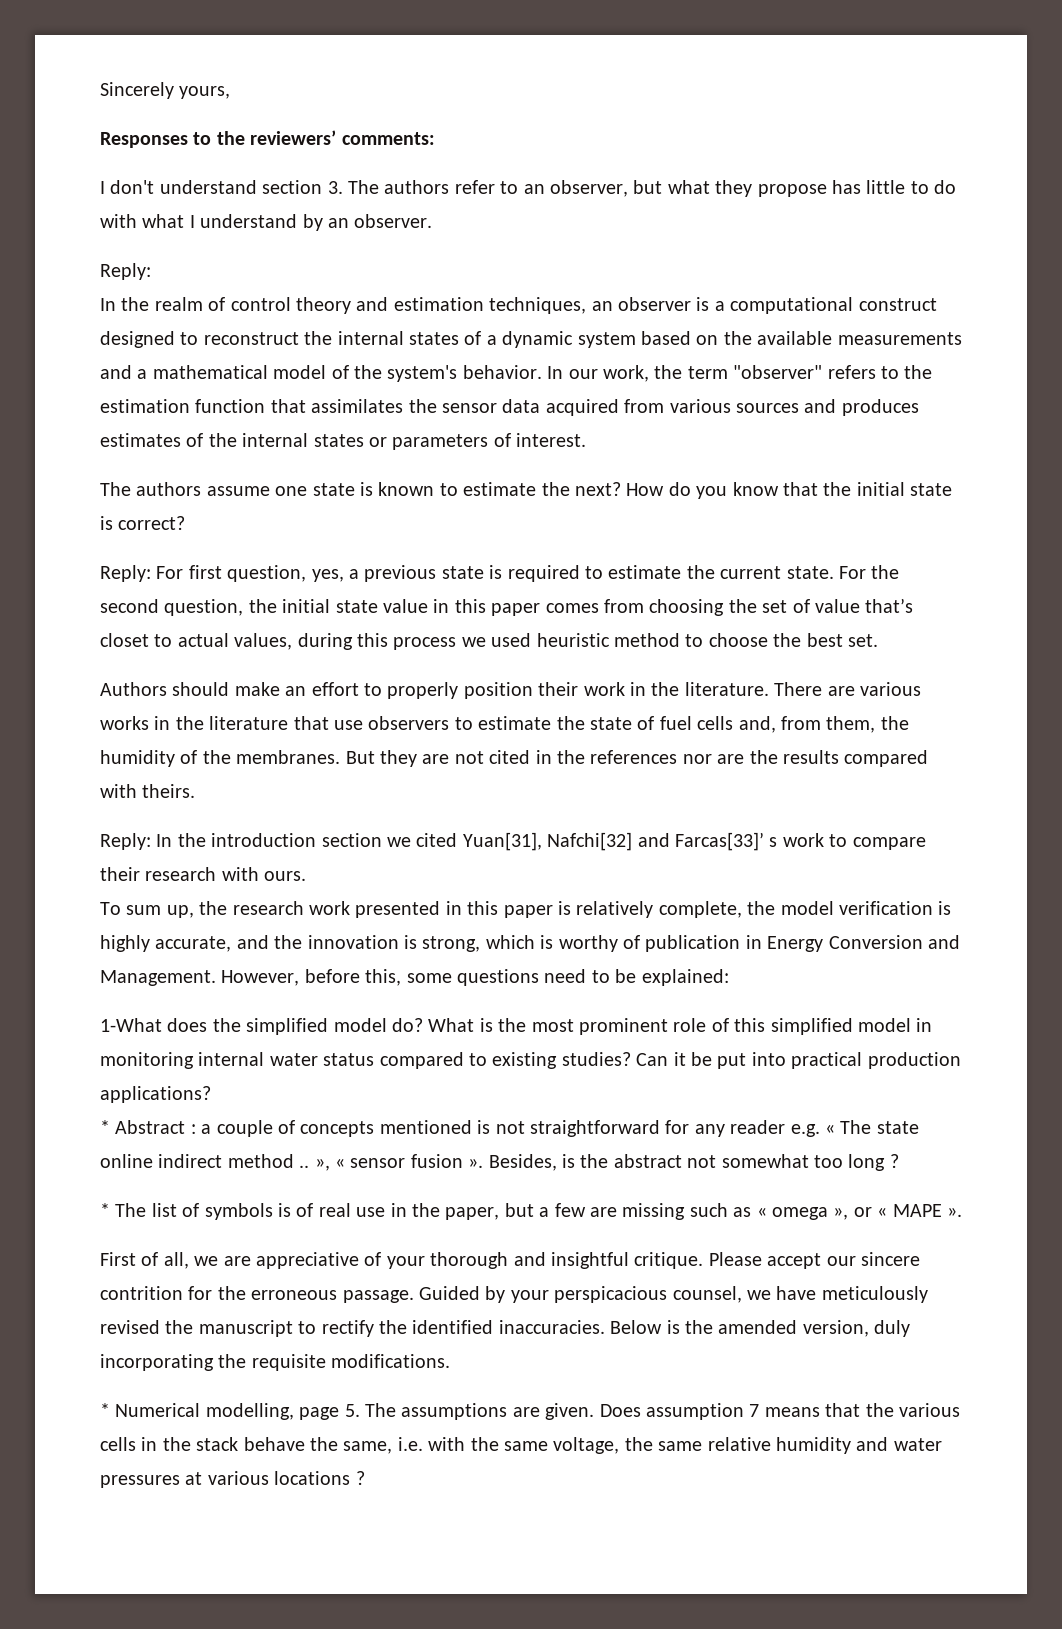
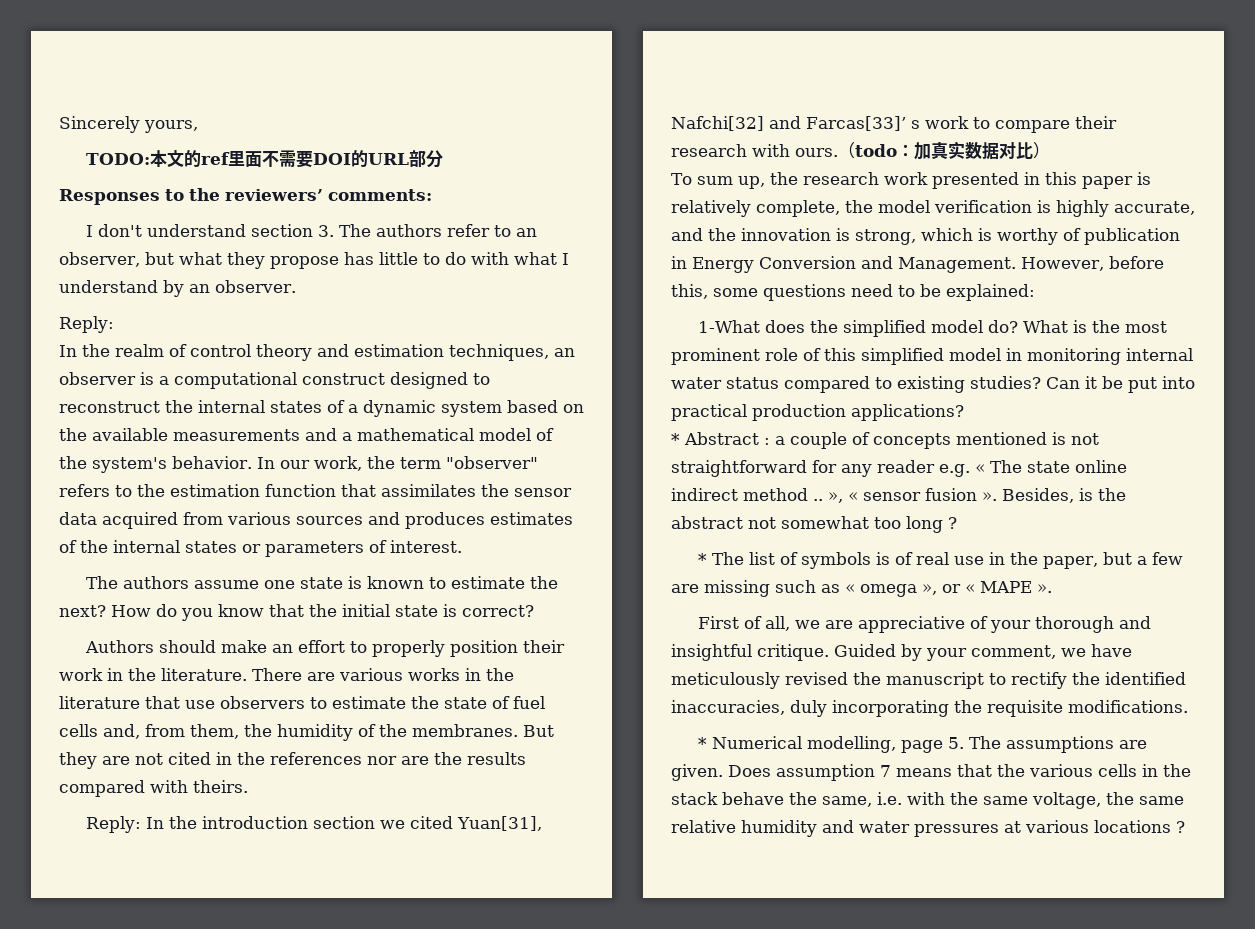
(231, 92) none -> [86,150,444,168] // TODO:本文的ref里面不需要DOI的URL部分
[100,565,900,582] [100,598,914,616] [100,633,878,650] // Reply: For first question, yes, a previous state is required to estimate the current state. For the second question, the initial state value in this paper comes from choosing the set of value that’s closet to actual values, during this process we used heuristic method to choose the best set. -> (534, 611) none
(307, 876) none -> [838,141,1050,160] （todo：加真实数据对比）
[708,1252,920,1269] [100,1286,414,1303] Please accept our sincere contrition for the erroneous passage. -> (829, 652) none
[554,1286,742,1303] perspicacious counsel, -> [971,645,1056,659] comment,
[498,1320,869,1337] inaccuracies. Below is the amended version, -> [671,700,785,715] inaccuracies,

